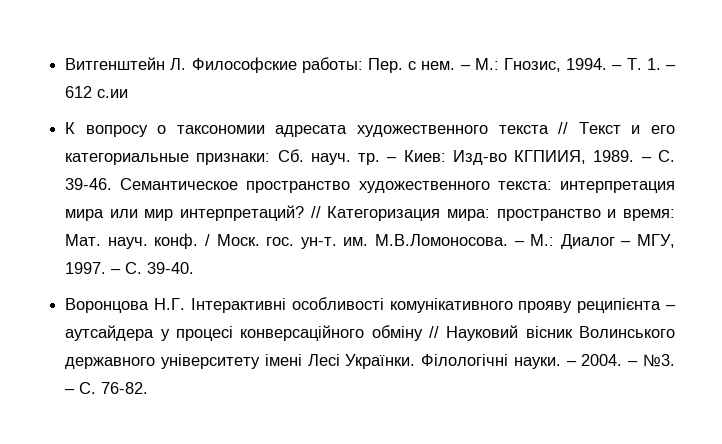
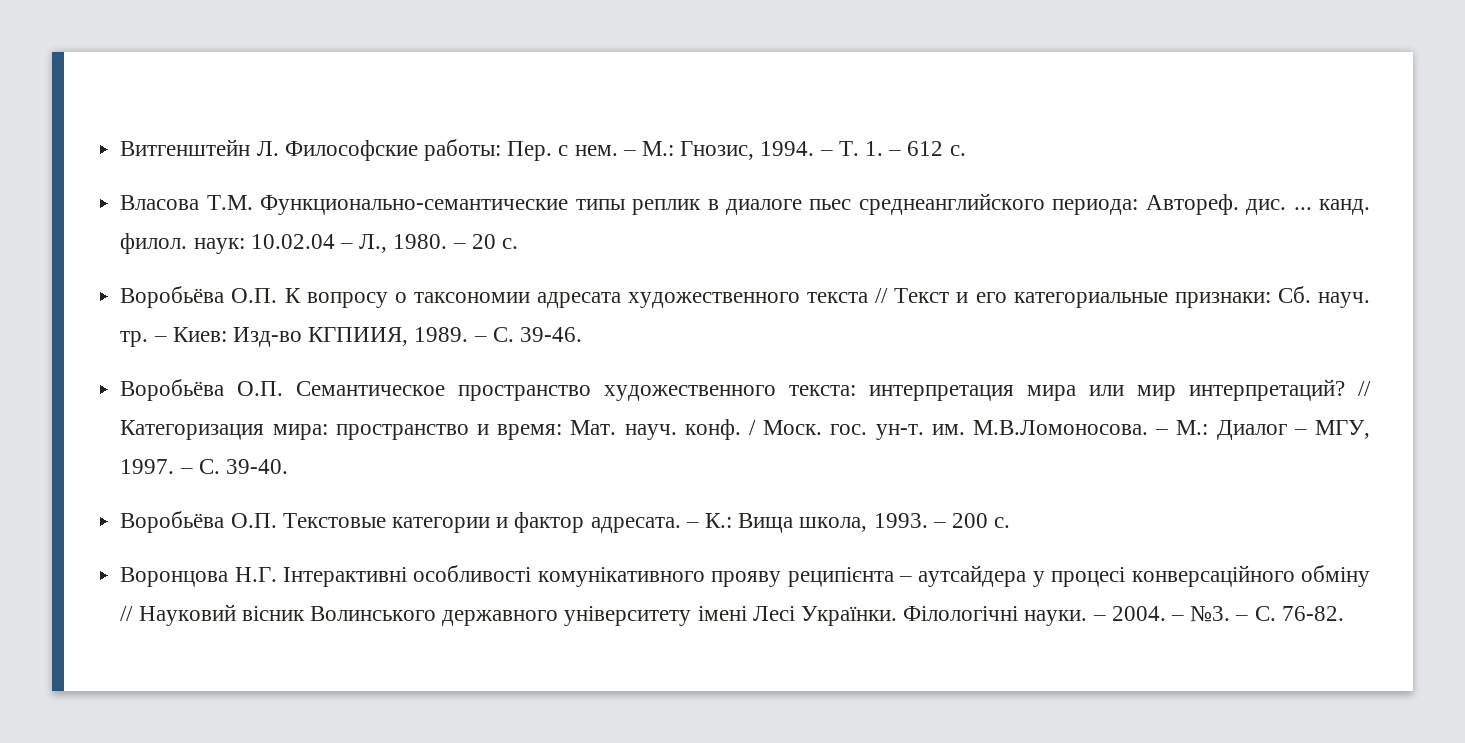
[97,89,129,98] с.ии // -> [949,145,966,156] [120,193,1370,215] [120,233,518,254] [120,286,278,308] с. // Власова Т.М. Функционально-семантические типы реплик в диалоге пьес среднеанглийского периода: Автореф. дис. ... канд. филол. наук: 10.02.04 – Л., 1980. – 20 с. // Воробьёва О.П.
(113, 184) none -> [120,379,284,401] // Воробьёва О.П.
(195, 268) none -> [120,511,1011,533] // Воробьёва О.П. Текстовые категории и фактор адресата. – К.: Вища школа, 1993. – 200 c.

